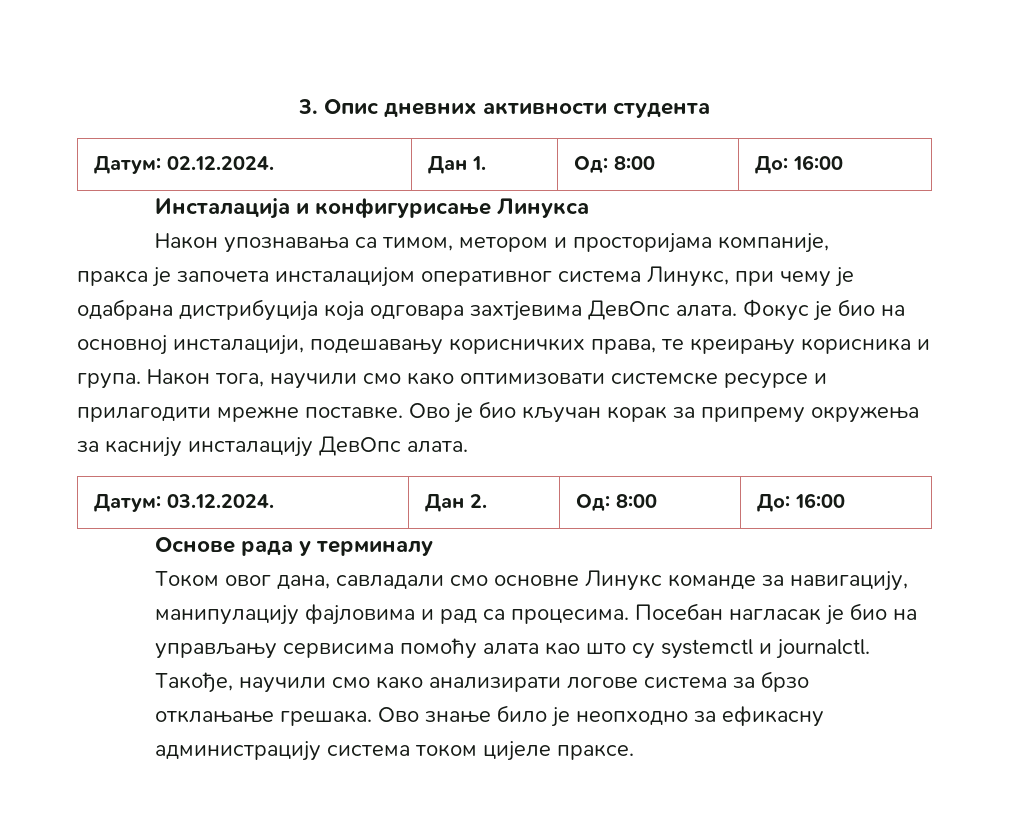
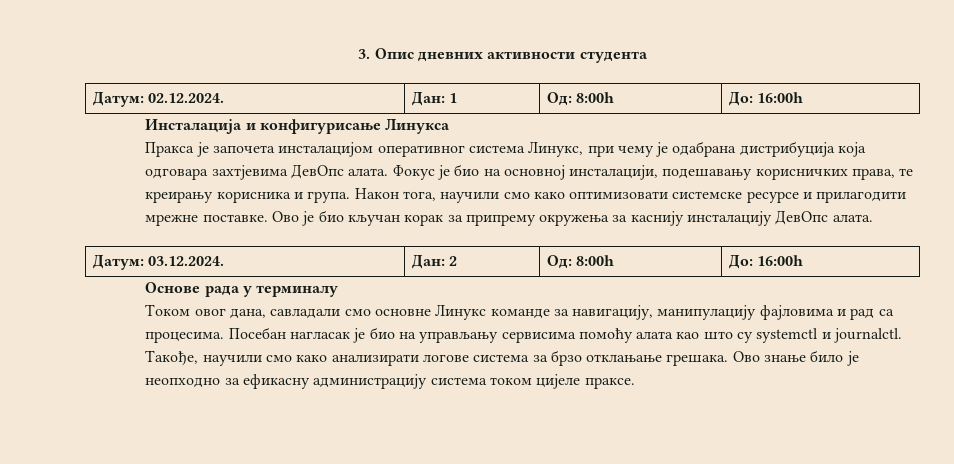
[428,156,486,174] [574,156,655,173] [755,155,843,174] Дан 1. | Од: 8:00 | До: 16:00 -> [411,92,458,106] [546,92,615,106] [728,92,804,106] Дан: 1 | Од: 8:00h | До: 16:00h
[154,233,829,253] [77,270,148,286] Након упознавања са тимом, метором и просторијама компаније, // пракса -> [145,142,195,157] Пракса
[425,494,487,512] [576,494,657,511] [757,493,845,512] Дан 2. | Од: 8:00 | До: 16:00 -> [411,255,458,269] [546,255,615,269] [728,255,804,269] Дан: 2 | Од: 8:00h | До: 16:00h

